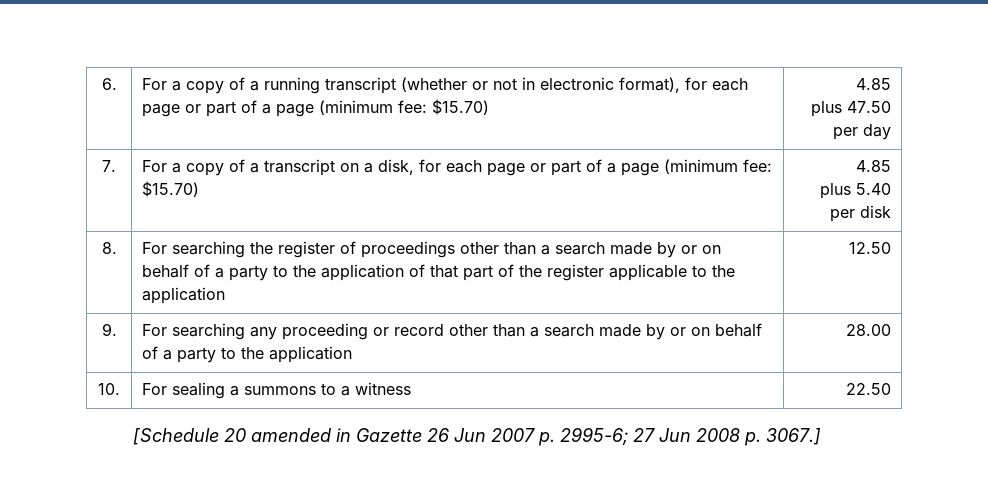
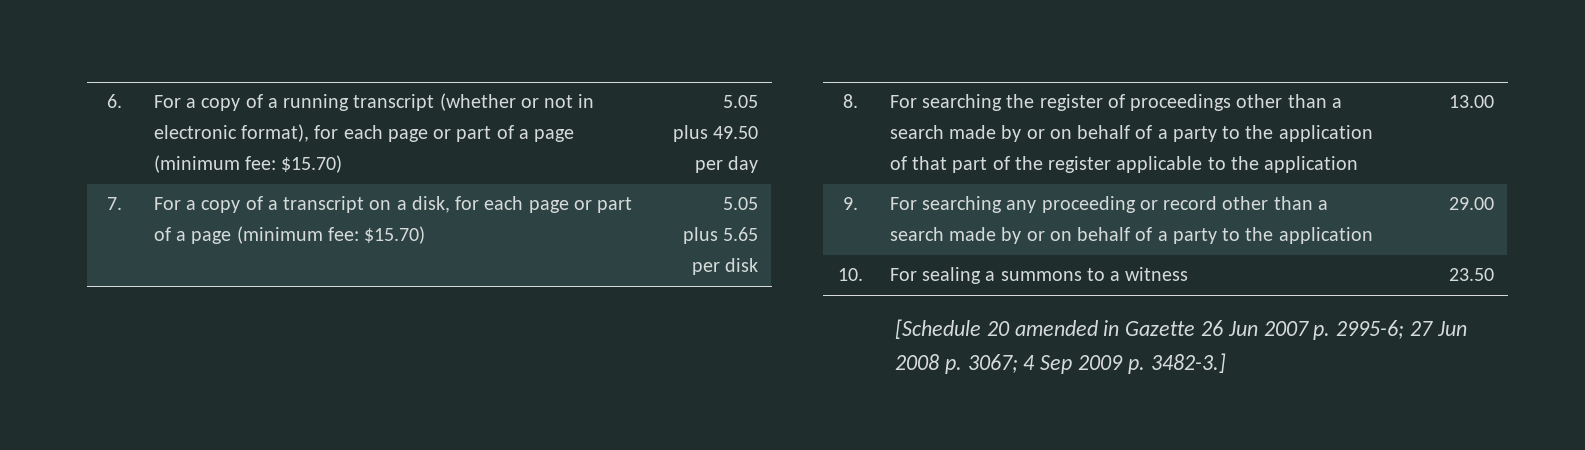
[855,78,891,90] [810,101,891,117] 4.85 // plus 47.50 -> [723,95,759,108] [673,125,759,142] 5.05 // plus 49.50
[855,160,891,172] [819,183,891,199] 4.85 // plus 5.40 -> [723,197,759,210] [683,227,759,244] 5.05 // plus 5.65
[848,242,891,254] 12.50 -> [1449,95,1495,108] 13.00
[845,324,891,336] 28.00 -> [1449,197,1495,210] 29.00
[845,383,891,395] 22.50 -> [1449,268,1495,281] 23.50
[765,428,821,445] 3067.] -> [967,353,1226,374] 3067; 4 Sep 2009 p. 3482-3.]

